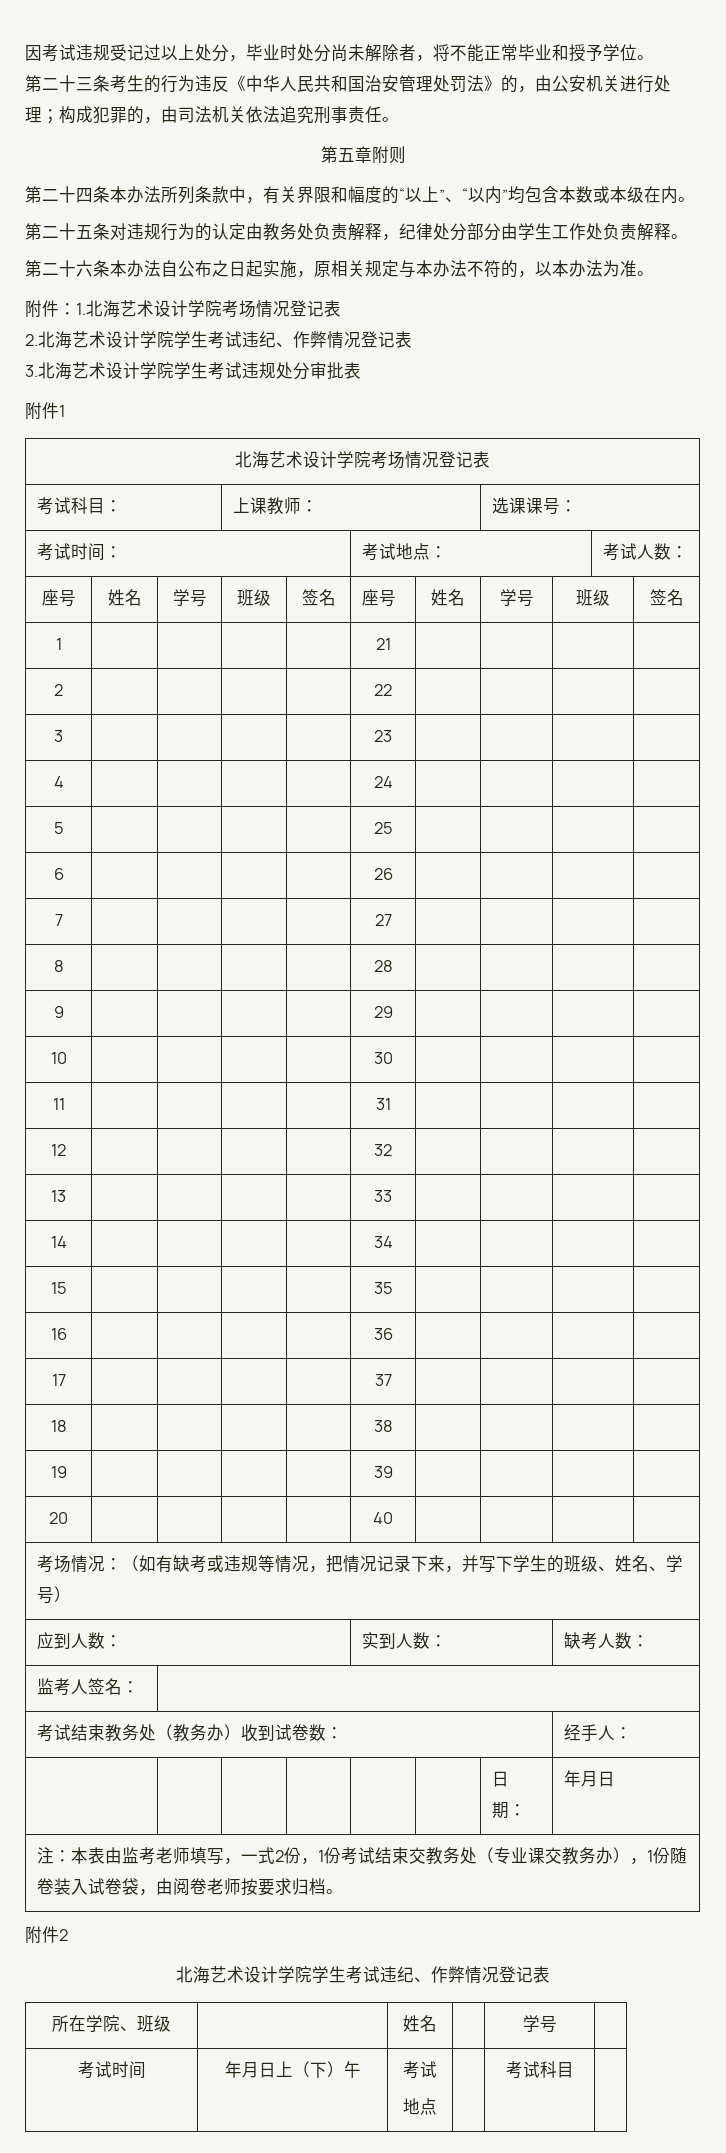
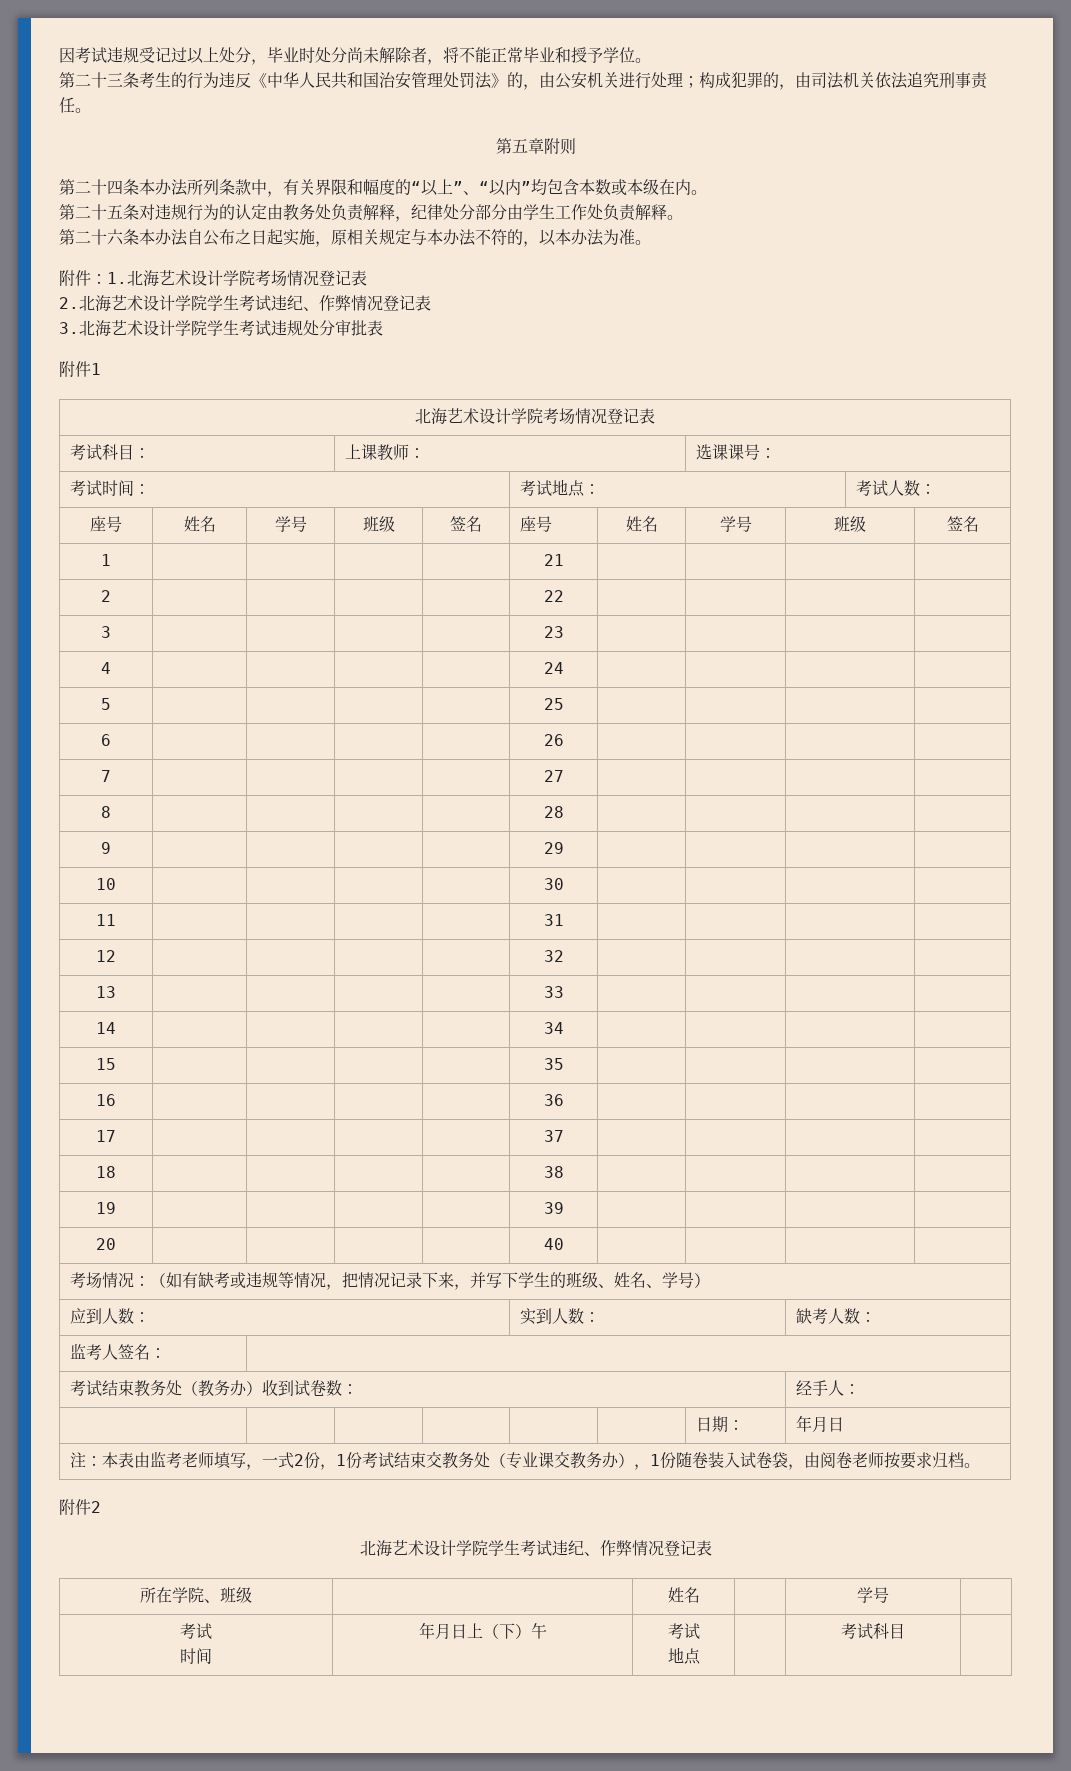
(112, 2069) none -> (212, 1631) //

